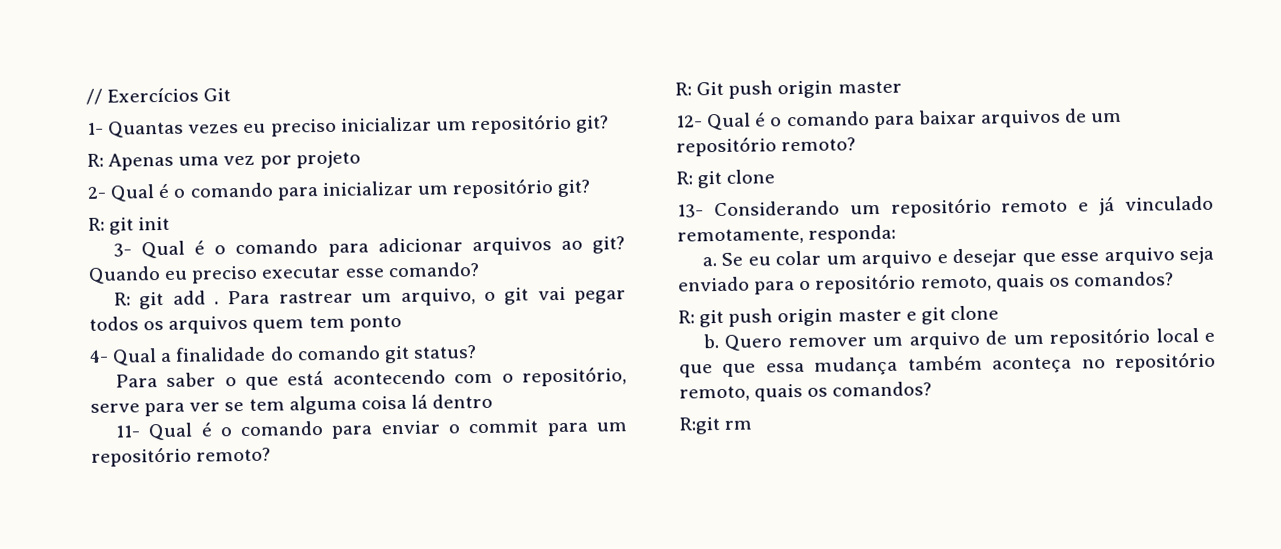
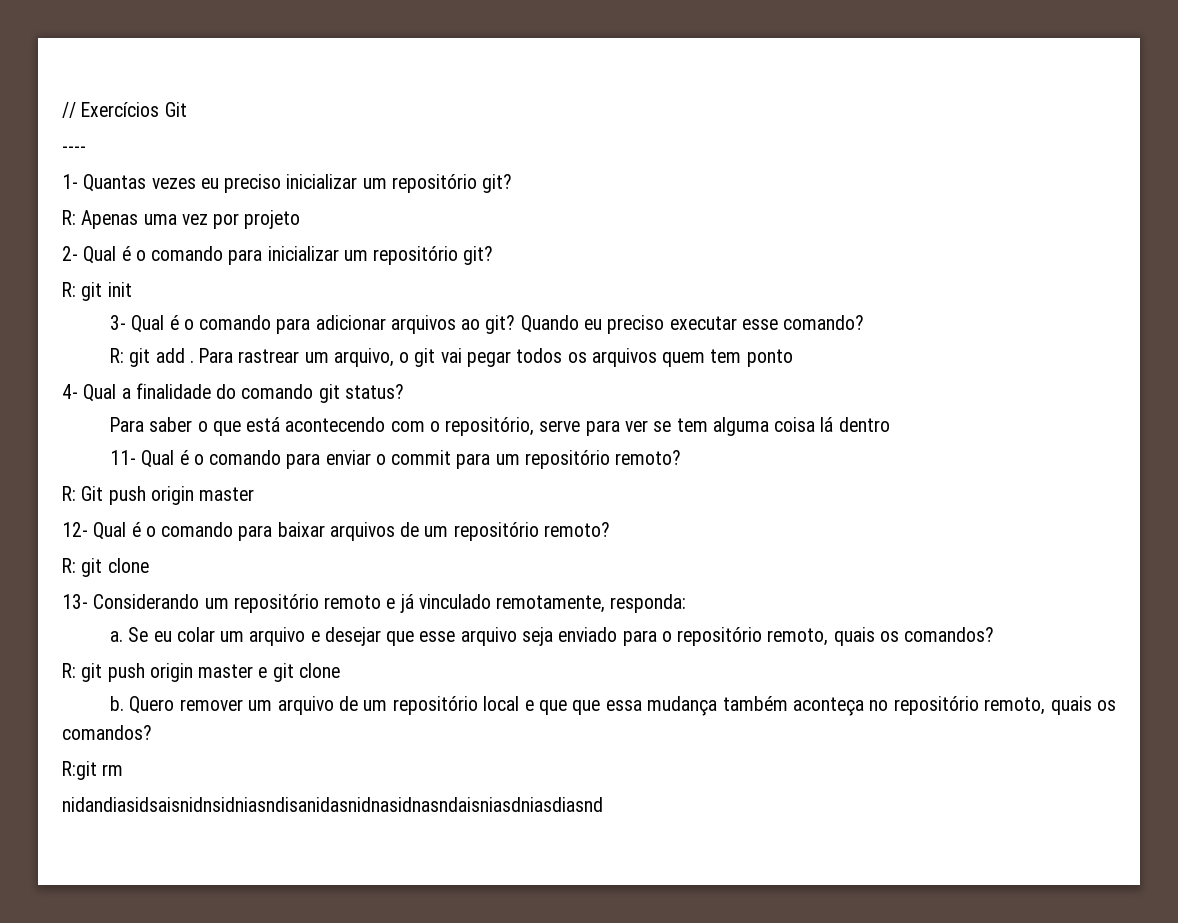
(232, 95) none -> [62,146,86,153] // ----
(753, 425) none -> [62,797,603,812] // nidandiasidsaisnidnsidniasndisanidasnidnasidnasndaisniasdniasdiasnd

